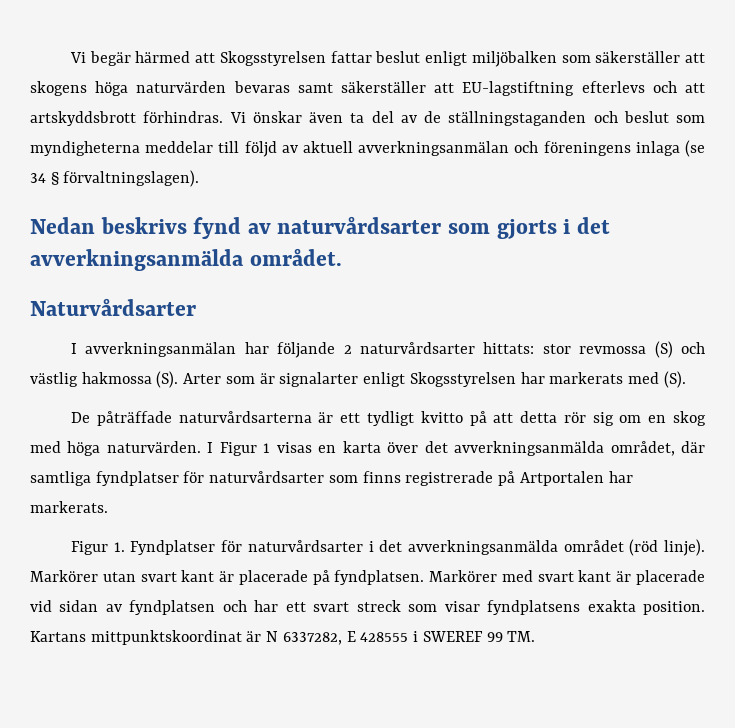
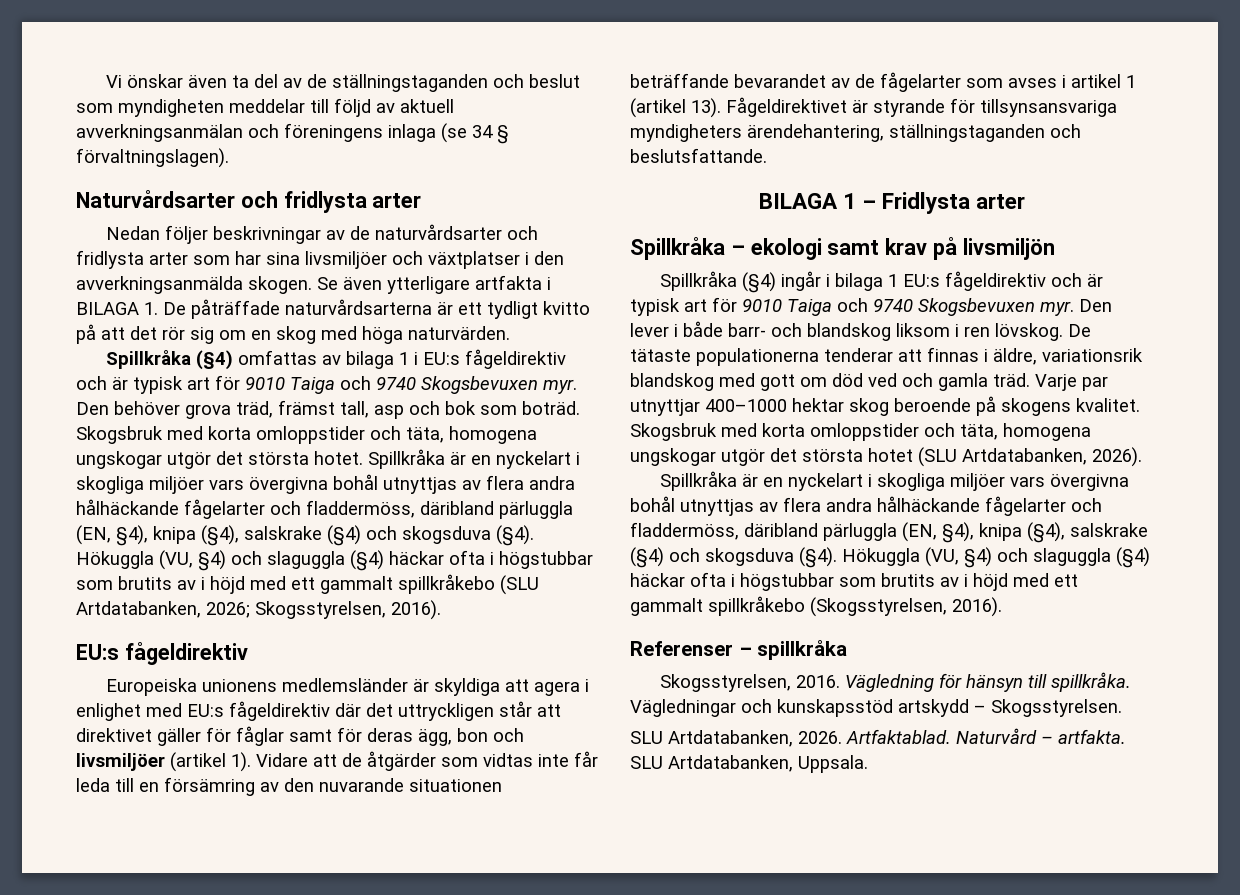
[70,51,705,67] [30,81,706,96] [30,111,246,126] Vi begär härmed att Skogsstyrelsen fattar beslut enligt miljöbalken som säkerställer att skogens höga naturvärden bevaras samt säkerställer att EU-lagstiftning efterlevs och att artskyddsbrott förhindras. Vi -> [106,75,123,88] Vi
[30,141,140,156] myndigheterna -> [118,99,224,117] myndigheten
[30,216,610,239] [30,248,342,271] [30,298,196,316] [71,341,705,358] [30,371,686,388] Nedan beskrivs fynd av naturvårdsarter som gjorts i det avverkningsanmälda området. // Naturvårdsarter // I avverkningsanmälan har följande 2 naturvårdsarter hittats: stor revmossa (S) och västlig hakmossa (S). Arter som är signalarter enligt Skogsstyrelsen har markerats med (S). // -> [76,190,422,213] [106,224,539,244] [76,250,564,269] [76,275,551,294] [76,302,158,315] Naturvårdsarter och fridlysta arter // Nedan följer beskrivningar av de naturvårdsarter och fridlysta arter som har sina livsmiljöer och växtplatser i den avverkningsanmälda skogen. Se även ytterligare artfakta i BILAGA 1.
[520,411,558,423] detta -> [130,326,157,340] det
[207,441,705,456] [30,471,633,486] [30,501,108,513] [71,539,706,556] [30,570,705,585] [30,600,705,615] [30,630,536,645] I Figur 1 visas en karta över det avverkningsanmälda området, där samtliga fyndplatser för naturvårdsarter som finns registrerade på Artportalen har markerats. // Figur 1. Fyndplatser för naturvårdsarter i det avverkningsanmälda området (röd linje). Markörer utan svart kant är placerade på fyndplatsen. Markörer med svart kant är placerade vid sidan av fyndplatsen och har ett svart streck som visar fyndplatsens exakta position. Kartans mittpunktskoordinat är N 6337282, E 428555 i SWEREF 99 TM. -> [106,349,567,370] [76,375,577,394] [76,400,580,419] [76,426,537,444] [76,449,580,469] [76,474,575,494] [76,499,573,519] [76,525,534,546] [76,550,593,571] [76,574,539,595] [76,600,441,620] [76,642,248,665] [106,678,590,696] [76,701,561,721] [76,726,524,746] [76,751,598,772] [76,777,502,796] [630,72,1136,92] [630,97,1117,118] [630,124,1081,142] [630,148,767,163] [758,192,1026,214] [630,237,1055,260] [660,271,1104,293] [630,297,1112,316] [630,321,1091,341] [630,347,1143,366] [630,373,1108,391] [630,396,1140,416] [630,423,1091,441] [630,447,1142,467] [660,471,1130,491] [630,496,1102,516] [630,522,1148,543] [630,547,1150,568] [630,572,1078,591] [630,596,1002,617] [630,640,848,660] [660,672,1132,692] [630,699,1122,717] [630,728,1126,747] [630,755,868,773] // Spillkråka (§4) omfattas av bilaga 1 i EU:s fågeldirektiv och är typisk art för 9010 Taiga och 9740 Skogsbevuxen myr. Den behöver grova träd, främst tall, asp och bok som boträd. Skogsbruk med korta omloppstider och täta, homogena ungskogar utgör det största hotet. Spillkråka är en nyckelart i skogliga miljöer vars övergivna bohål utnyttjas av flera andra hålhäckande fågelarter och fladdermöss, däribland pärluggla (EN, §4), knipa (§4), salskrake (§4) och skogsduva (§4). Hökuggla (VU, §4) och slaguggla (§4) häckar ofta i högstubbar som brutits av i höjd med ett gammalt spillkråkebo (SLU Artdatabanken, 2026; Skogsstyrelsen, 2016). // EU:s fågeldirektiv // Europeiska unionens medlemsländer är skyldiga att agera i enlighet med EU:s fågeldirektiv där det uttryckligen står att direktivet gäller för fåglar samt för deras ägg, bon och livsmiljöer (artikel 1). Vidare att de åtgärder som vidtas inte får leda till en försämring av den nuvarande situationen beträffande bevarandet av de fågelarter som avses i artikel 1 (artikel 13). Fågeldirektivet är styrande för tillsynsansvariga myndigheters ärendehantering, ställningstaganden och beslutsfattande. // BILAGA 1 – Fridlysta arter // Spillkråka – ekologi samt krav på livsmiljön // Spillkråka (§4) ingår i bilaga 1 EU:s fågeldirektiv och är typisk art för 9010 Taiga och 9740 Skogsbevuxen myr. Den lever i både barr- och blandskog liksom i ren lövskog. De tätaste populationerna tenderar att finnas i äldre, variationsrik blandskog med gott om död ved och gamla träd. Varje par utnyttjar 400–1000 hektar skog beroende på skogens kvalitet. Skogsbruk med korta omloppstider och täta, homogena ungskogar utgör det största hotet (SLU Artdatabanken, 2026). // Spillkråka är en nyckelart i skogliga miljöer vars övergivna bohål utnyttjas av flera andra hålhäckande fågelarter och fladdermöss, däribland pärluggla (EN, §4), knipa (§4), salskrake (§4) och skogsduva (§4). Hökuggla (VU, §4) och slaguggla (§4) häckar ofta i högstubbar som brutits av i höjd med ett gammalt spillkråkebo (Skogsstyrelsen, 2016). // Referenser – spillkråka // Skogsstyrelsen, 2016. Vägledning för hänsyn till spillkråka. Vägledningar och kunskapsstöd artskydd – Skogsstyrelsen. // SLU Artdatabanken, 2026. Artfaktablad. Naturvård – artfakta. SLU Artdatabanken, Uppsala.

